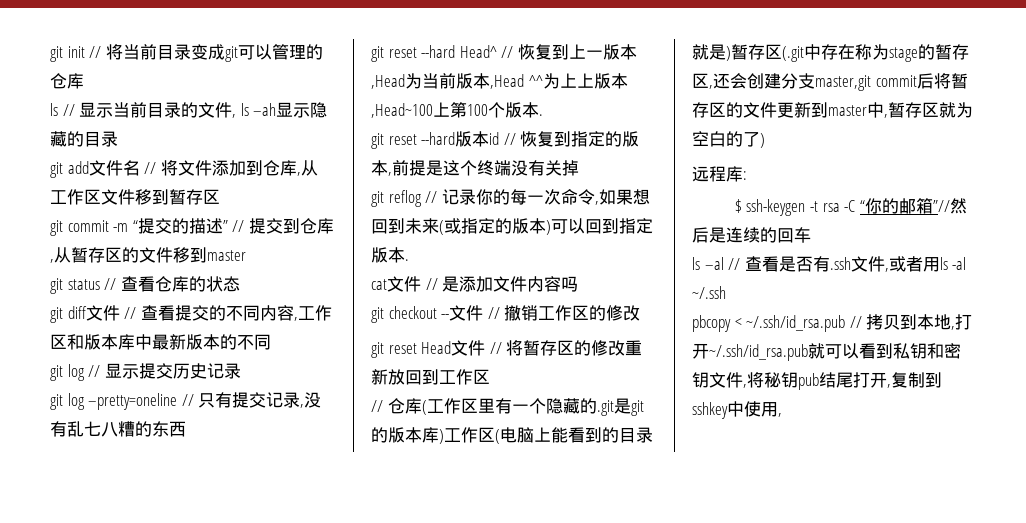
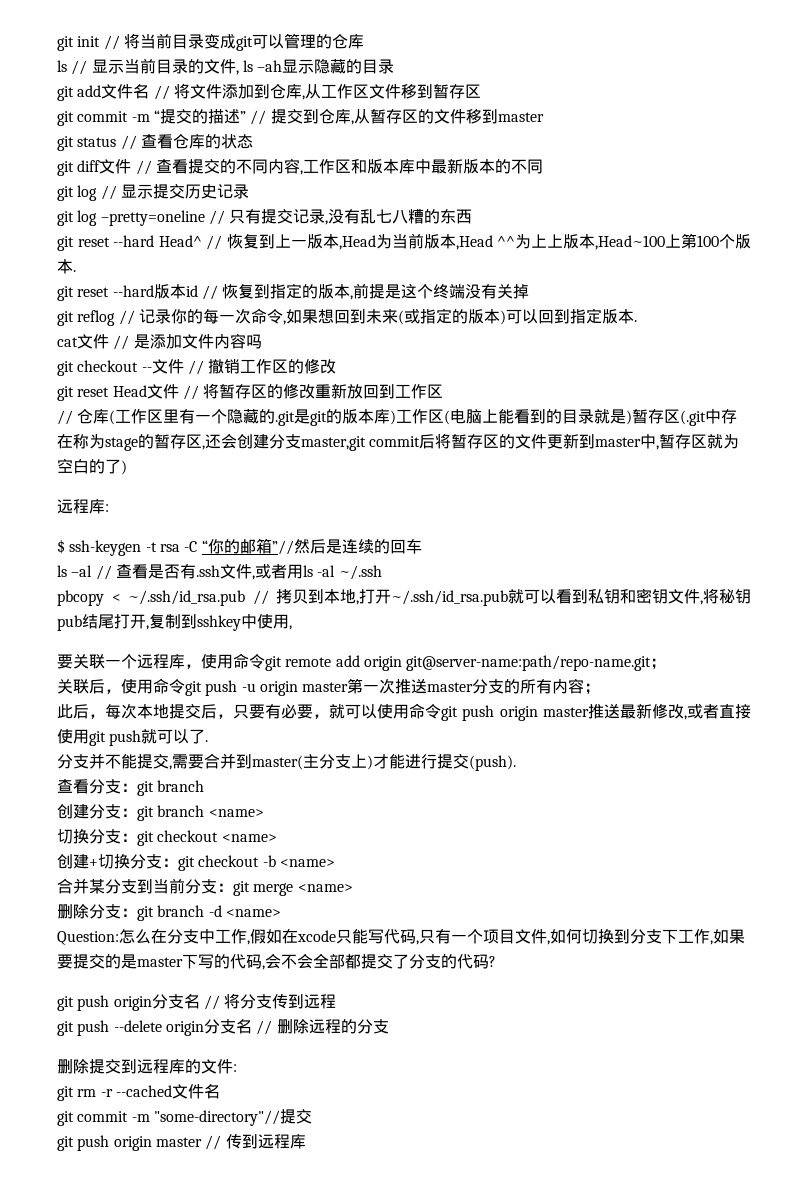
(782, 415) none -> [57,653,667,671] [57,678,601,696] [57,703,751,721] [57,729,209,746] [57,753,516,771] [57,779,205,796] [57,804,264,821] [57,829,277,846] [57,854,335,871] [57,878,353,896] [57,904,281,921] [57,929,745,945] [57,953,496,970] [57,993,337,1011] [57,1019,389,1036] [57,1059,237,1074] [57,1084,220,1101] [57,1109,312,1126] [57,1134,306,1151] // 要关联一个远程库，使用命令git remote add origin git@server-name:path/repo-name.git； // 关联后，使用命令git push -u origin master第一次推送master分支的所有内容； // 此后，每次本地提交后，只要有必要，就可以使用命令git push origin master推送最新修改,或者直接使用git push就可以了. // 分支并不能提交,需要合并到master(主分支上)才能进行提交(push). // 查看分支：git branch // 创建分支：git branch <name> // 切换分支：git checkout <name> // 创建+切换分支：git checkout -b <name> // 合并某分支到当前分支：git merge <name> // 删除分支：git branch -d <name> // Question:怎么在分支中工作,假如在xcode只能写代码,只有一个项目文件,如何切换到分支下工作,如果要提交的是master下写的代码,会不会全部都提交了分支的代码? // git push origin分支名 // 将分支传到远程 // git push --delete origin分支名 // 删除远程的分支 // 删除提交到远程库的文件: // git rm -r --cached文件名 // git commit -m "some-directory"//提交 // git push origin master // 传到远程库

